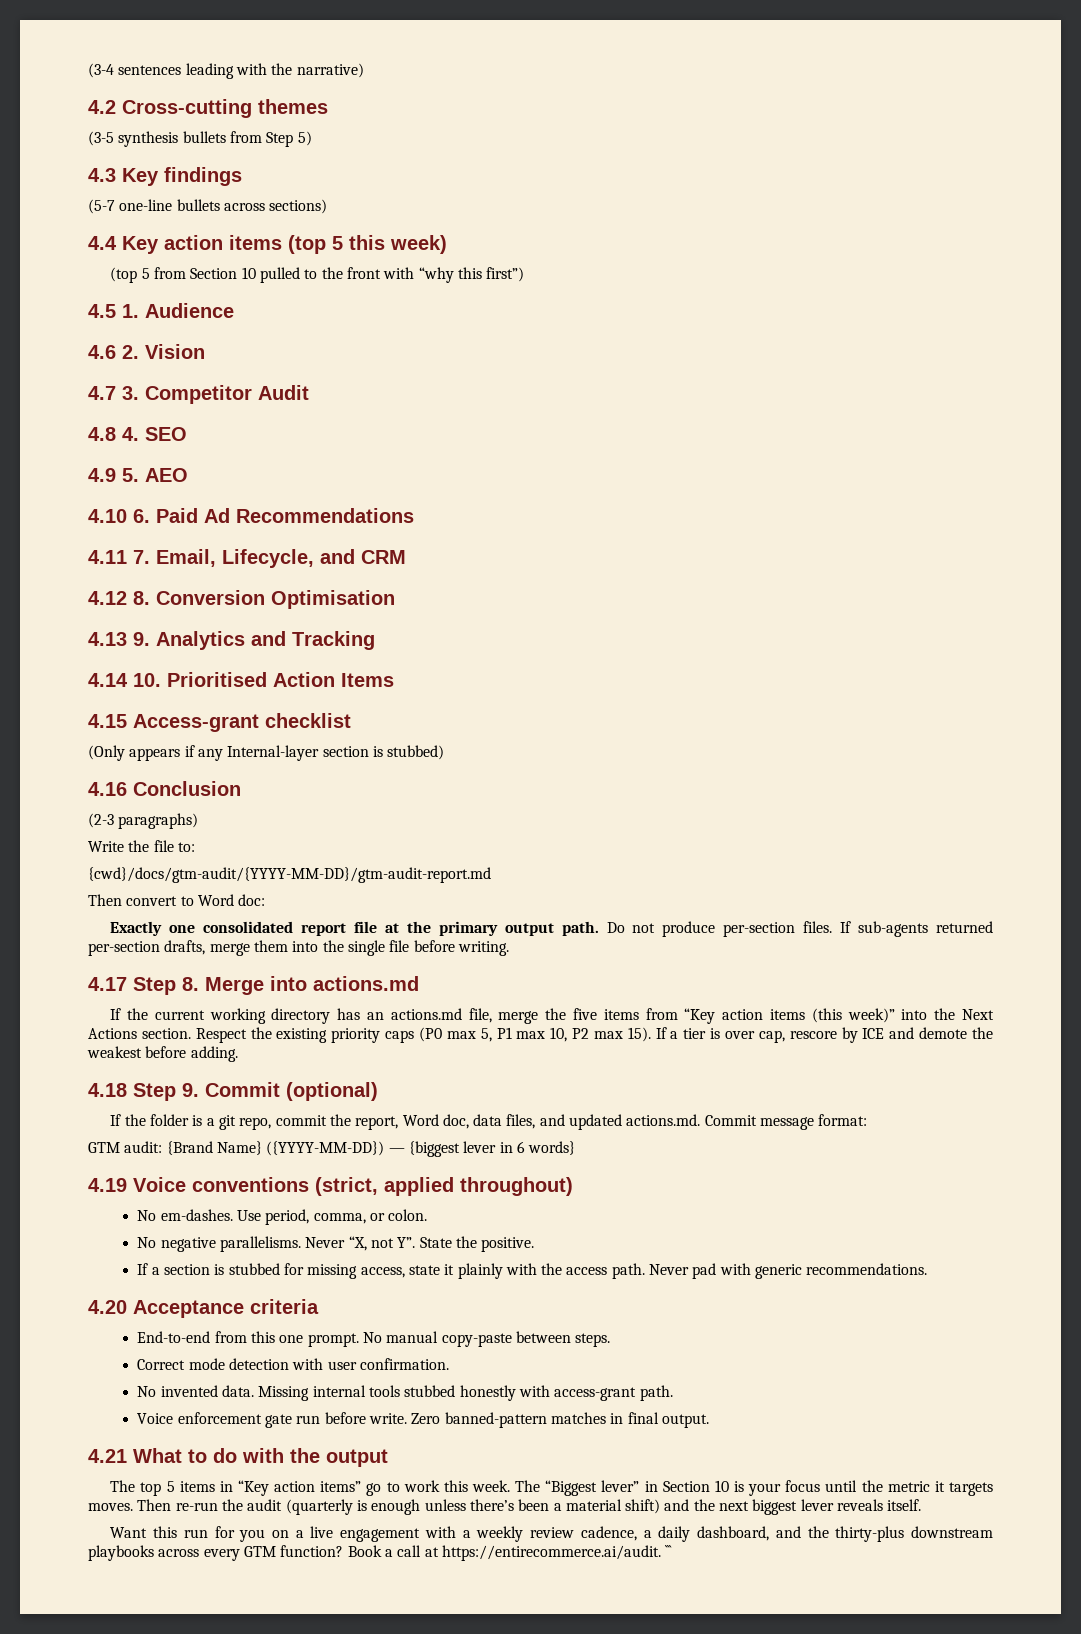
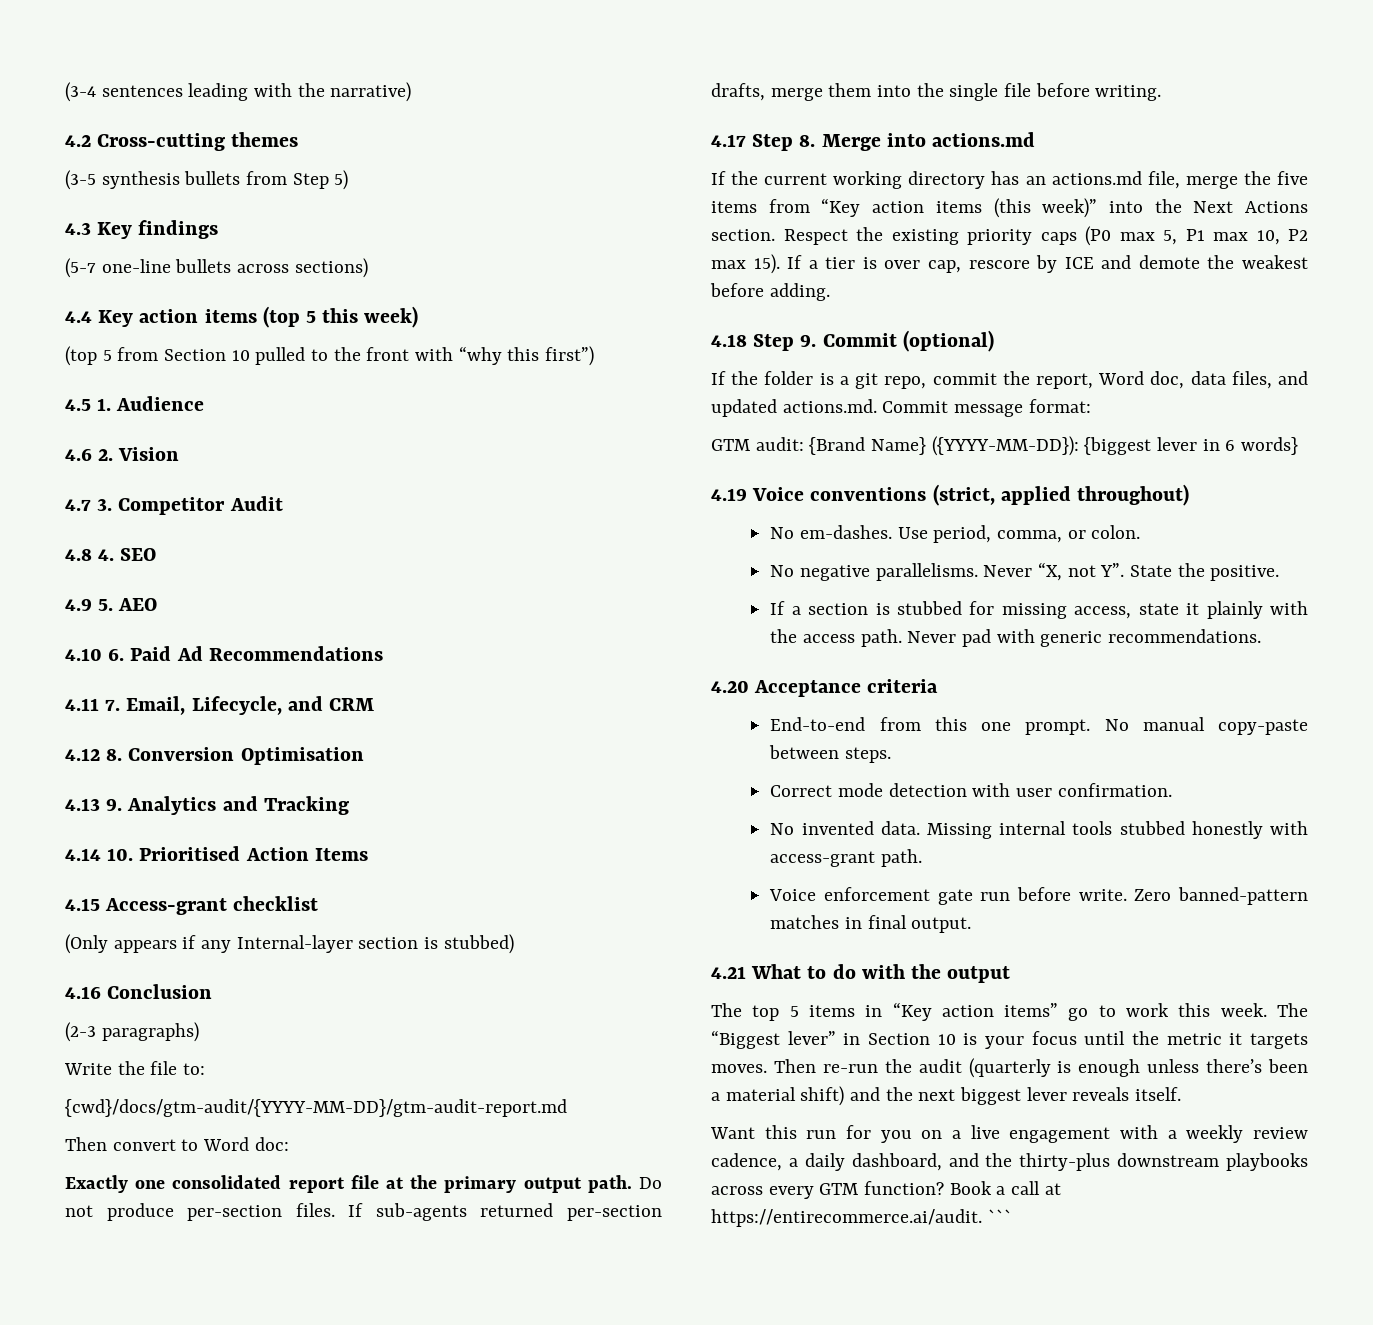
[266,1141,405,1156] ({YYYY-MM-DD}) — -> [931,436,1079,456] ({YYYY-MM-DD}):

